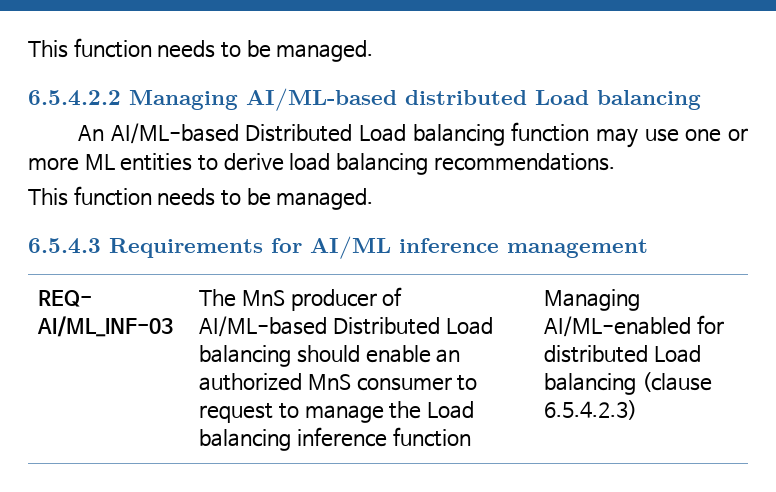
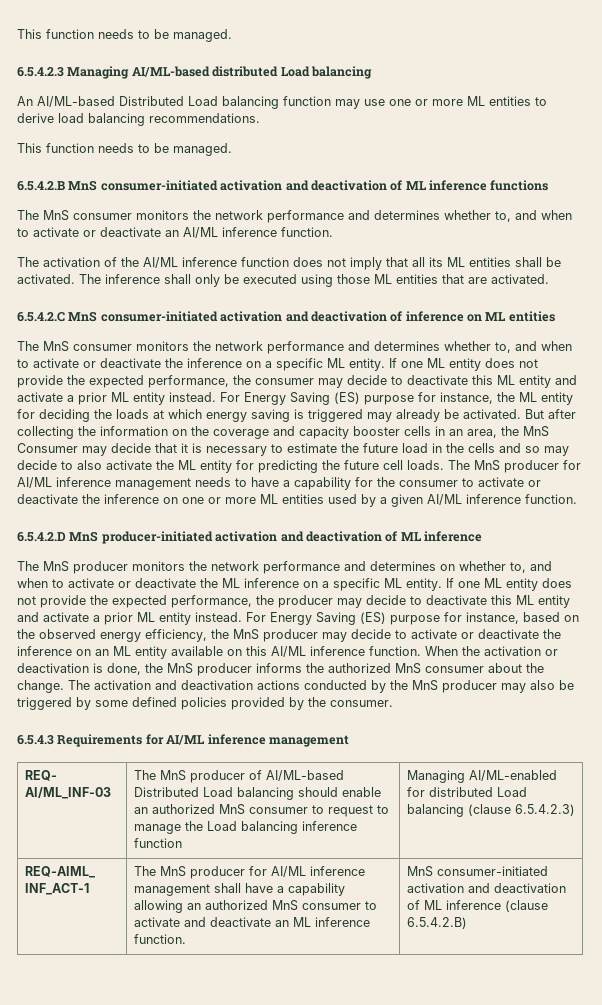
[28,38,374,62] [28,90,121,106] This function needs to be managed. // 6.5.4.2.2 -> [17,29,232,42] [17,67,64,77] This function needs to be managed. // 6.5.4.2.3
(374, 199) none -> [17,180,549,191] [17,210,572,223] [17,227,333,238] [17,257,561,270] [17,274,549,287] [17,311,555,322] [17,341,572,354] [17,358,538,371] [17,375,577,388] [17,392,573,405] [17,409,576,422] [17,426,549,439] [17,443,569,456] [17,460,581,473] [17,477,541,490] [17,494,577,507] [17,531,482,544] [17,561,552,574] [17,578,572,591] [17,595,570,608] [17,612,579,625] [17,629,561,642] [17,646,558,659] [17,663,544,676] [17,680,574,693] [17,697,393,710] // 6.5.4.2.B MnS consumer-initiated activation and deactivation of ML inference functions // The MnS consumer monitors the network performance and determines whether to, and when to activate or deactivate an AI/ML inference function. // The activation of the AI/ML inference function does not imply that all its ML entities shall be activated. The inference shall only be executed using those ML entities that are activated. // 6.5.4.2.C MnS consumer-initiated activation and deactivation of inference on ML entities // The MnS consumer monitors the network performance and determines whether to, and when to activate or deactivate the inference on a specific ML entity. If one ML entity does not provide the expected performance, the consumer may decide to deactivate this ML entity and activate a prior ML entity instead. For Energy Saving (ES) purpose for instance, the ML entity for deciding the loads at which energy saving is triggered may already be activated. But after collecting the information on the coverage and capacity booster cells in an area, the MnS Consumer may decide that it is necessary to estimate the future load in the cells and so may decide to also activate the ML entity for predicting the future cell loads. The MnS producer for AI/ML inference management needs to have a capability for the consumer to activate or deactivate the inference on one or more ML entities used by a given AI/ML inference function. // 6.5.4.2.D MnS producer-initiated activation and deactivation of ML inference // The MnS producer monitors the network performance and determines on whether to, and when to activate or deactivate the ML inference on a specific ML entity. If one ML entity does not provide the expected performance, the producer may decide to deactivate this ML entity and activate a prior ML entity instead. For Energy Saving (ES) purpose for instance, based on the observed energy efficiency, the MnS producer may decide to activate or deactivate the inference on an ML entity available on this AI/ML inference function. When the activation or deactivation is done, the MnS producer informs the authorized MnS consumer about the change. The activation and deactivation actions conducted by the MnS producer may also be triggered by some defined policies provided by the consumer.
(638, 410) none -> [24,866,95,878] [24,883,89,895] [133,866,365,879] [133,883,345,896] [133,900,377,913] [133,917,370,927] [133,934,186,944] [406,866,548,877] [406,883,566,893] [406,900,548,912] [406,917,467,929] // REQ-AIML_ INF_ACT-1 | The MnS producer for AI/ML inference management shall have a capability allowing an authorized MnS consumer to activate and deactivate an ML inference function. | MnS consumer-initiated activation and deactivation of ML inference (clause 6.5.4.2.B)

